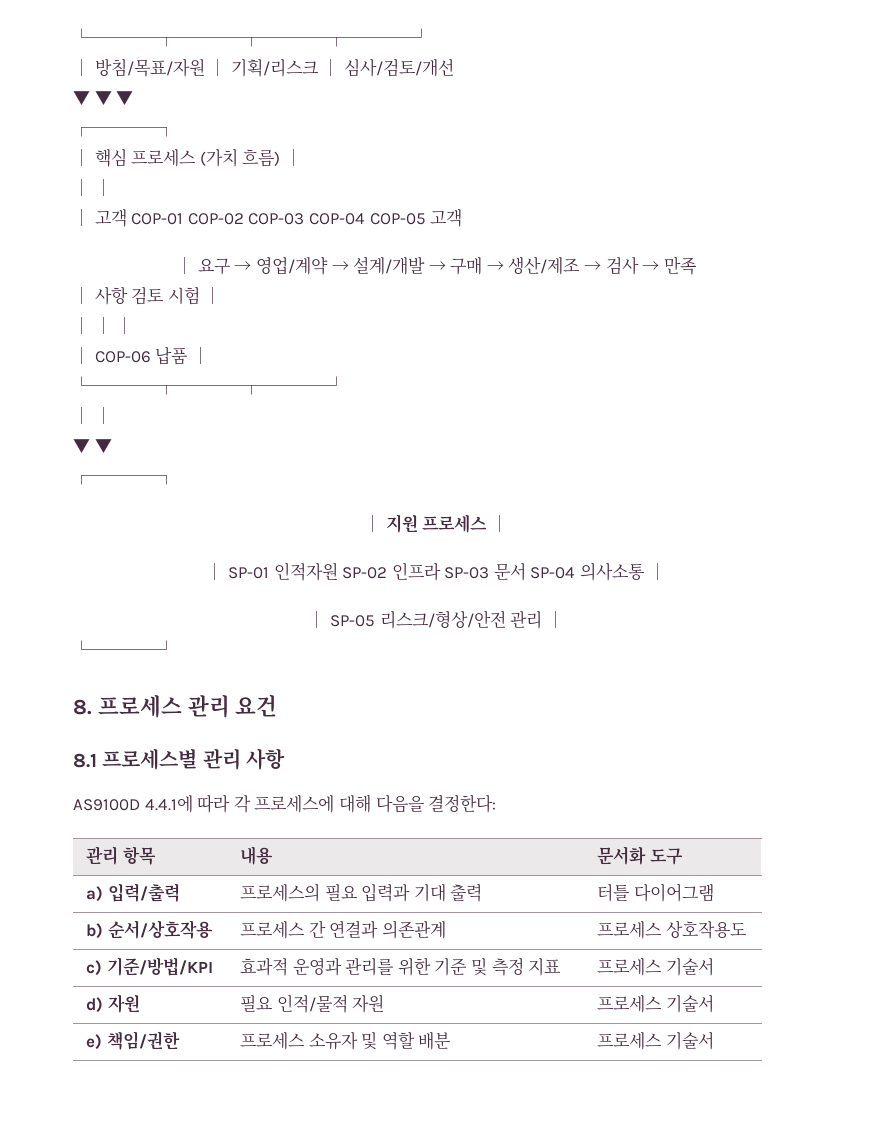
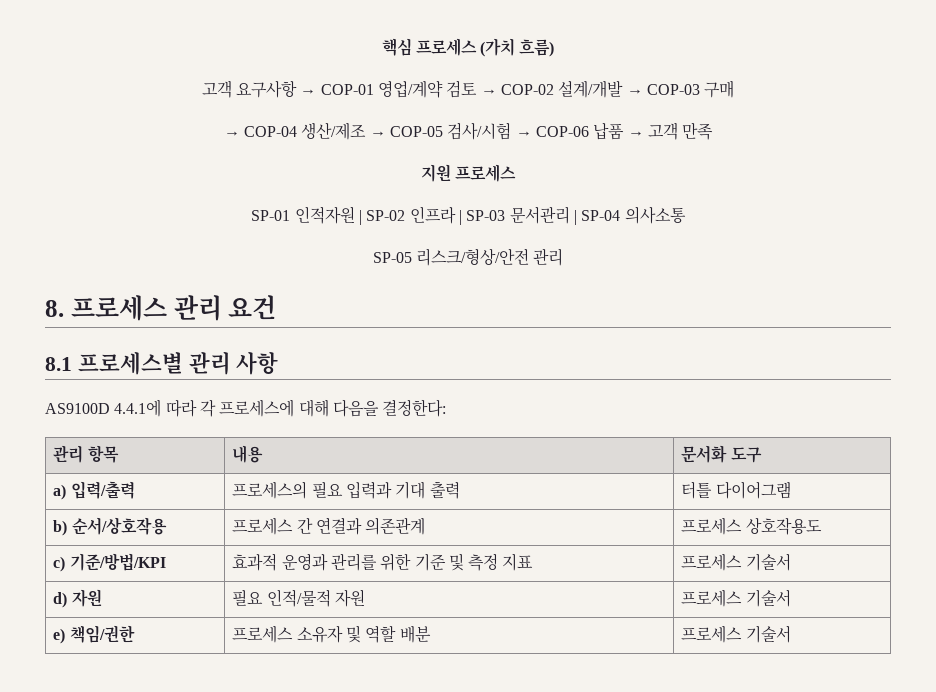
[73,28,430,47] [73,58,454,77] [73,91,134,105] [73,127,175,137] [73,148,302,167] [73,179,112,196] [73,209,463,227] [176,256,349,275] └────┬────┬────┬────┘ // │ 방침/목표/자원 │ 기획/리스크 │ 심사/검토/개선 // ▼ ▼ ▼ // ┌────┐ // │ 핵심 프로세스 (가치 흐름) │ // │ │ // │ 고객 COP-01 COP-02 COP-03 COP-04 COP-05 고객 // │ 요구 → 영업/계약 → -> [381,38,555,57] [201,80,554,98] 핵심 프로세스 (가치 흐름) // 고객 요구사항 → COP-01 영업/계약 검토 → COP-02
(446, 266) none -> [646,84,700,95] COP-03
[486,256,697,275] [73,286,222,305] [73,317,134,334] [73,346,209,365] [73,376,345,395] [73,407,112,424] [73,439,112,453] [73,475,175,485] [364,515,382,532] → 생산/제조 → 검사 → 만족 // │ 사항 검토 시험 │ // │ │ │ // │ COP-06 납품 │ // └────┬────┬────┘ // │ │ // ▼ ▼ // ┌────┐ // │ -> [223,122,714,140] // → COP-04 생산/제조 → COP-05 검사/시험 → COP-06 납품 → 고객 만족 //
[490,515,508,532] [206,563,224,580] │ // │ -> (517, 173) //
(338, 571) none -> [359,210,363,225] |
[444,562,526,581] SP-03 문서 -> [459,206,577,225] | SP-03 문서관리 |
[648,563,666,580] [308,611,326,628] │ // │ -> (686, 215) //
[546,611,564,628] [73,640,175,656] │ // └────┘ -> (564, 257) none

